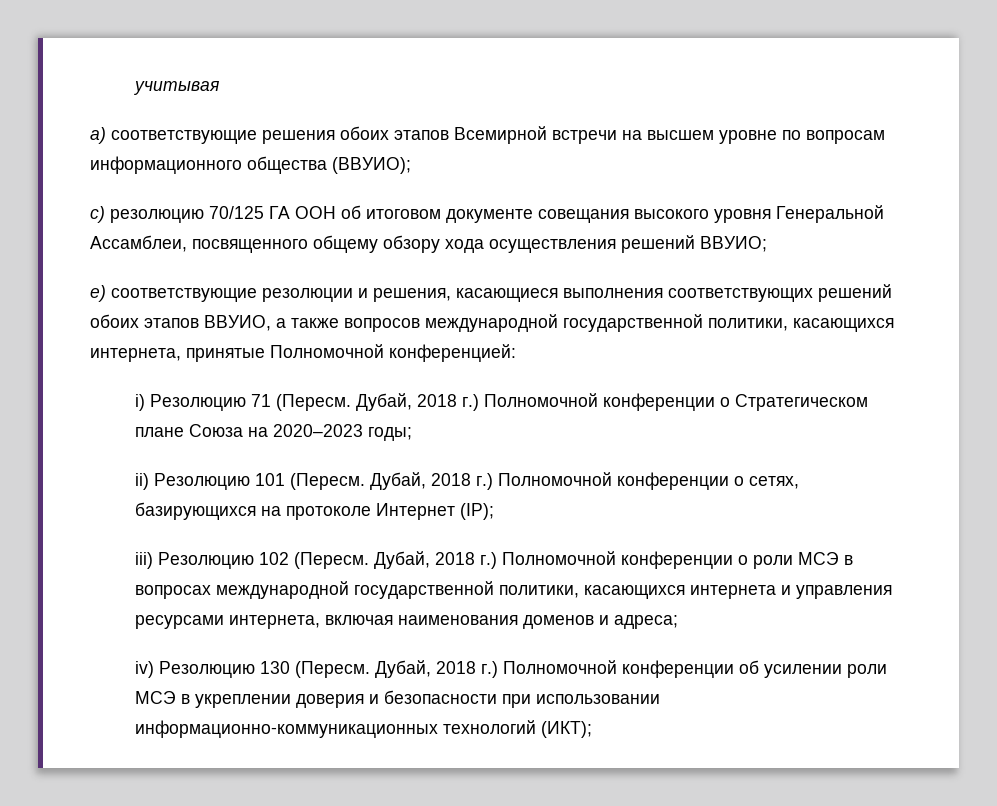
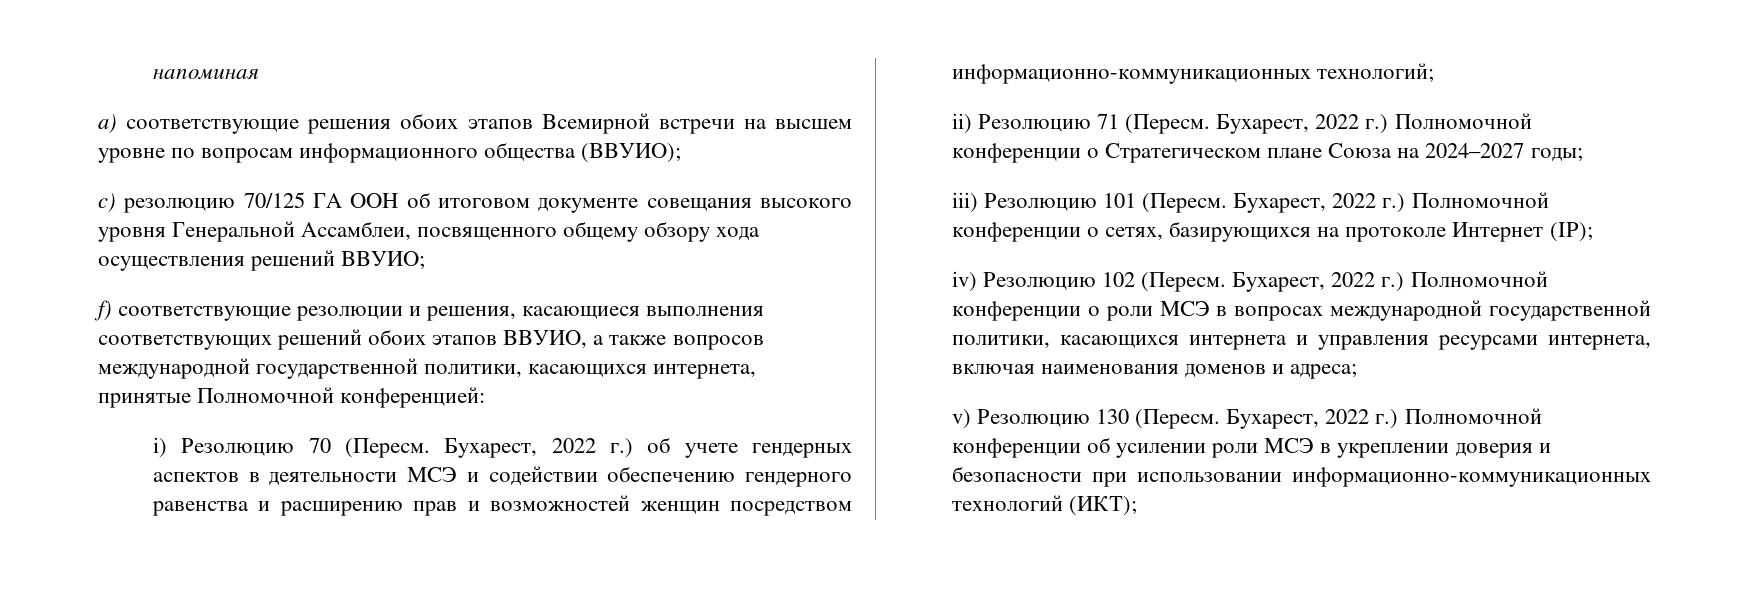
[133,81,219,95] учитывая -> [153,68,260,79] напоминая
[90,285,106,302] e) -> [94,300,112,321] f)
[250,393,457,411] 71 (Пересм. Дубай, 2018 -> [308,437,852,458] [153,466,852,487] [152,495,853,516] [952,63,1435,84] [952,113,1360,134] 70 (Пересм. Бухарест, 2022 г.) об учете гендерных аспектов в деятельности МСЭ и содействии обеспечению гендерного равенства и расширению прав и возможностей женщин посредством информационно-коммуникационных технологий; // ii) Резолюцию 71 (Пересм. Бухарест, 2022
[272,424,363,437] 2020–2023 -> [1425,143,1525,158] 2024–2027
[134,473,149,490] ii) -> [952,192,979,213] iii)
[369,472,471,490] Дубай, 2018 -> [1233,193,1377,213] Бухарест, 2022
[134,552,153,569] iii) -> [952,271,978,292] iv)
[373,551,475,569] Дубай, 2018 -> [1232,272,1376,292] Бухарест, 2022
[134,661,154,678] iv) -> [952,409,972,429] v)
[374,660,476,678] Дубай, 2018 -> [1226,409,1370,429] Бухарест, 2022

